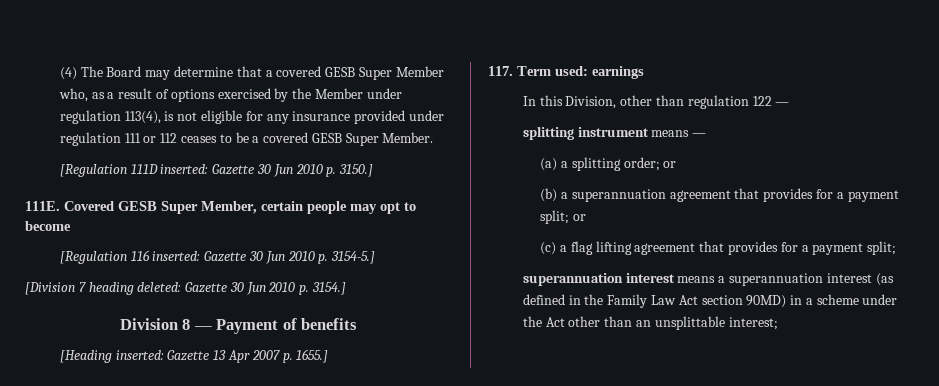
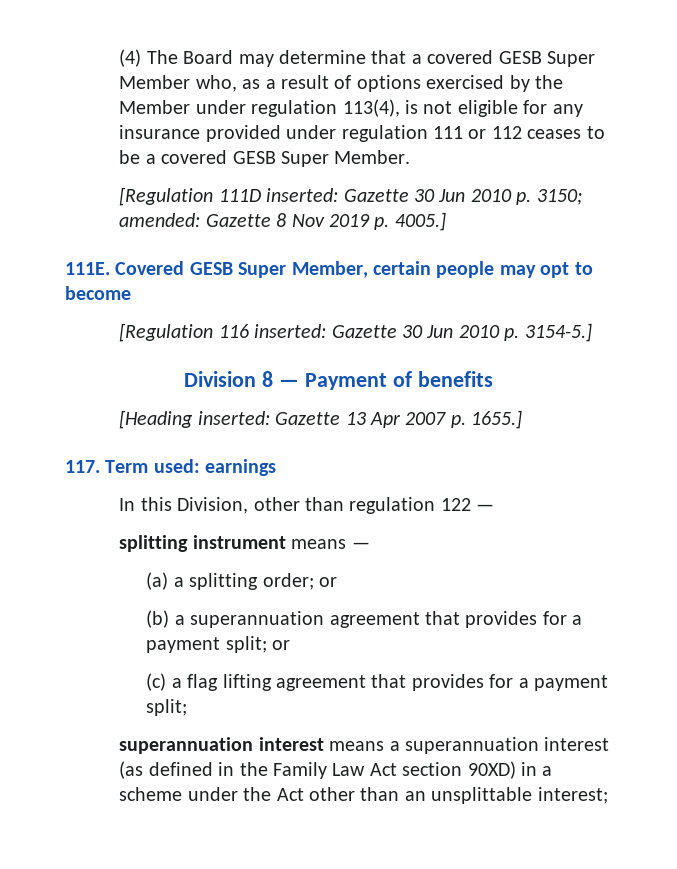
[339,164,374,177] 3150.] -> [536,189,582,205] [119,212,446,231] 3150; amended: Gazette 8 Nov 2019 p. 4005.]
[25,282,347,295] // [Division 7 heading deleted: Gazette 30 Jun 2010 p. 3154.] -> (592, 332) none
[746,295,787,308] 90MD) -> [467,761,516,779] 90XD)

